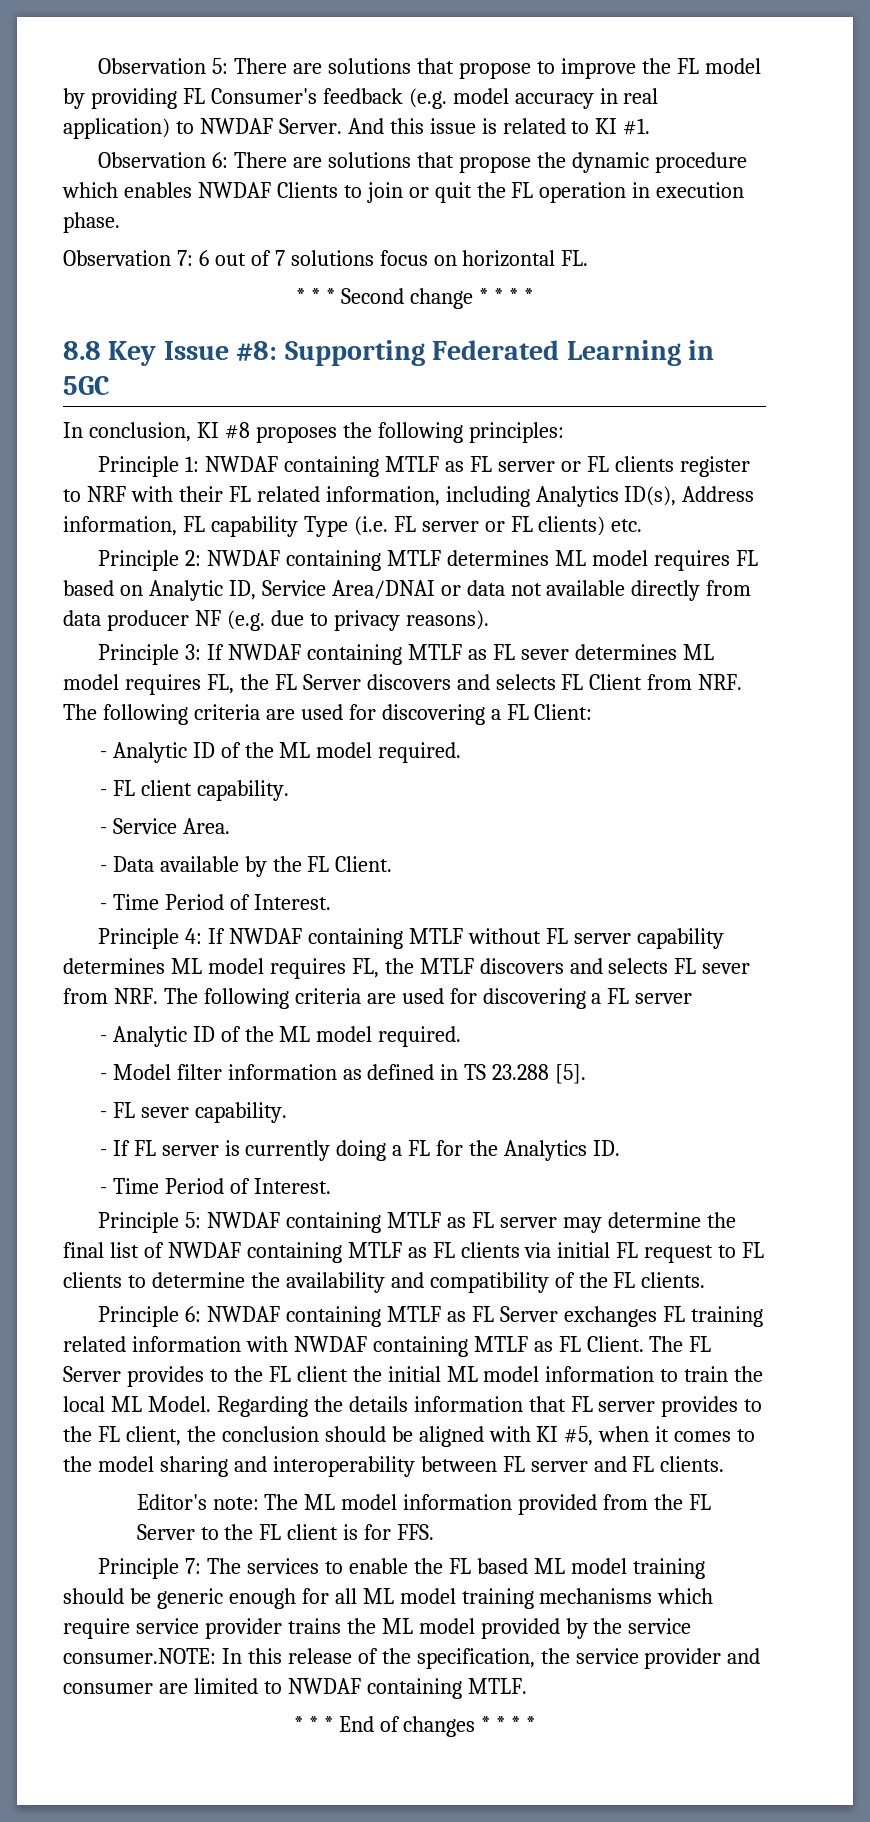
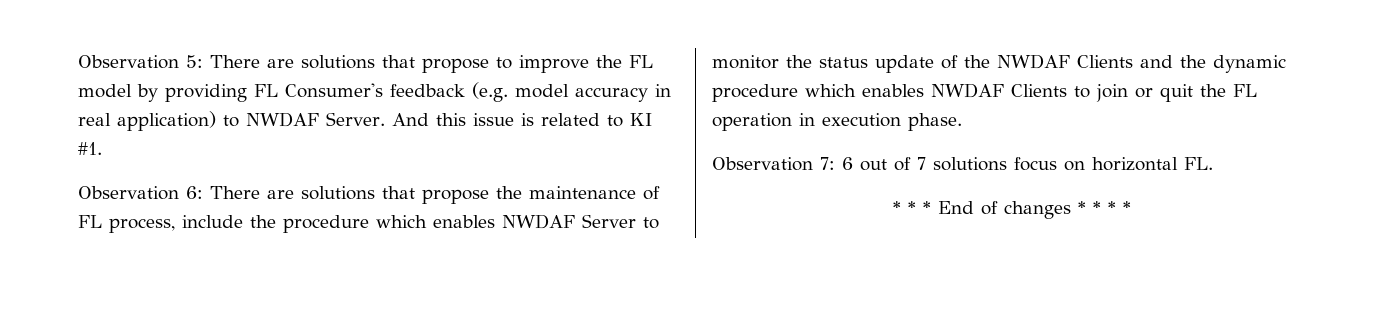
(566, 160) none -> [529,186,660,200] [78,214,659,233] [712,54,1206,73] maintenance of FL process, include the procedure which enables NWDAF Server to monitor the status update of the NWDAF Clients and the
[296,288,533,309] [63,340,714,366] [63,376,109,395] [63,422,564,443] [98,456,750,477] [63,486,755,507] [63,516,643,537] [98,550,758,571] [63,580,752,601] [63,610,489,631] [98,644,714,665] [63,674,743,695] [63,704,593,725] [99,742,462,763] [99,780,289,801] [99,818,230,834] [99,856,393,877] [99,894,331,910] [98,928,724,949] [63,958,751,979] [63,988,693,1009] [99,1026,462,1047] [99,1064,587,1084] [99,1102,287,1123] [99,1140,621,1161] [99,1178,331,1194] [98,1212,736,1233] [63,1242,765,1263] [63,1272,706,1293] [98,1306,763,1327] [63,1336,712,1357] [63,1366,764,1387] [63,1396,763,1417] [63,1426,756,1447] [63,1456,725,1477] [136,1494,712,1515] [136,1524,435,1540] [98,1558,705,1579] [63,1588,714,1609] [63,1618,692,1639] [63,1648,761,1669] [63,1678,527,1699] // * * * Second change * * * * // 8.8 Key Issue #8: Supporting Federated Learning in 5GC // In conclusion, KI #8 proposes the following principles: // Principle 1: NWDAF containing MTLF as FL server or FL clients register to NRF with their FL related information, including Analytics ID(s), Address information, FL capability Type (i.e. FL server or FL clients) etc. // Principle 2: NWDAF containing MTLF determines ML model requires FL based on Analytic ID, Service Area/DNAI or data not available directly from data producer NF (e.g. due to privacy reasons). // Principle 3: If NWDAF containing MTLF as FL sever determines ML model requires FL, the FL Server discovers and selects FL Client from NRF. The following criteria are used for discovering a FL Client: // - Analytic ID of the ML model required. // - FL client capability. // - Service Area. // - Data available by the FL Client. // - Time Period of Interest. // Principle 4: If NWDAF containing MTLF without FL server capability determines ML model requires FL, the MTLF discovers and selects FL sever from NRF. The following criteria are used for discovering a FL server // - Analytic ID of the ML model required. // - Model filter information as defined in TS 23.288 [5]. // - FL sever capability. // - If FL server is currently doing a FL for the Analytics ID. // - Time Period of Interest. // Principle 5: NWDAF containing MTLF as FL server may determine the final list of NWDAF containing MTLF as FL clients via initial FL request to FL clients to determine the availability and compatibility of the FL clients. // Principle 6: NWDAF containing MTLF as FL Server exchanges FL training related information with NWDAF containing MTLF as FL Client. The FL Server provides to the FL client the initial ML model information to train the local ML Model. Regarding the details information that FL server provides to the FL client, the conclusion should be aligned with KI #5, when it comes to the model sharing and interoperability between FL server and FL clients. // Editor's note: The ML model information provided from the FL Server to the FL client is for FFS. // Principle 7: The services to enable the FL based ML model training should be generic enough for all ML model training mechanisms which require service provider trains the ML model provided by the service consumer.NOTE: In this release of the specification, the service provider and consumer are limited to NWDAF containing MTLF. -> (1213, 163) none

